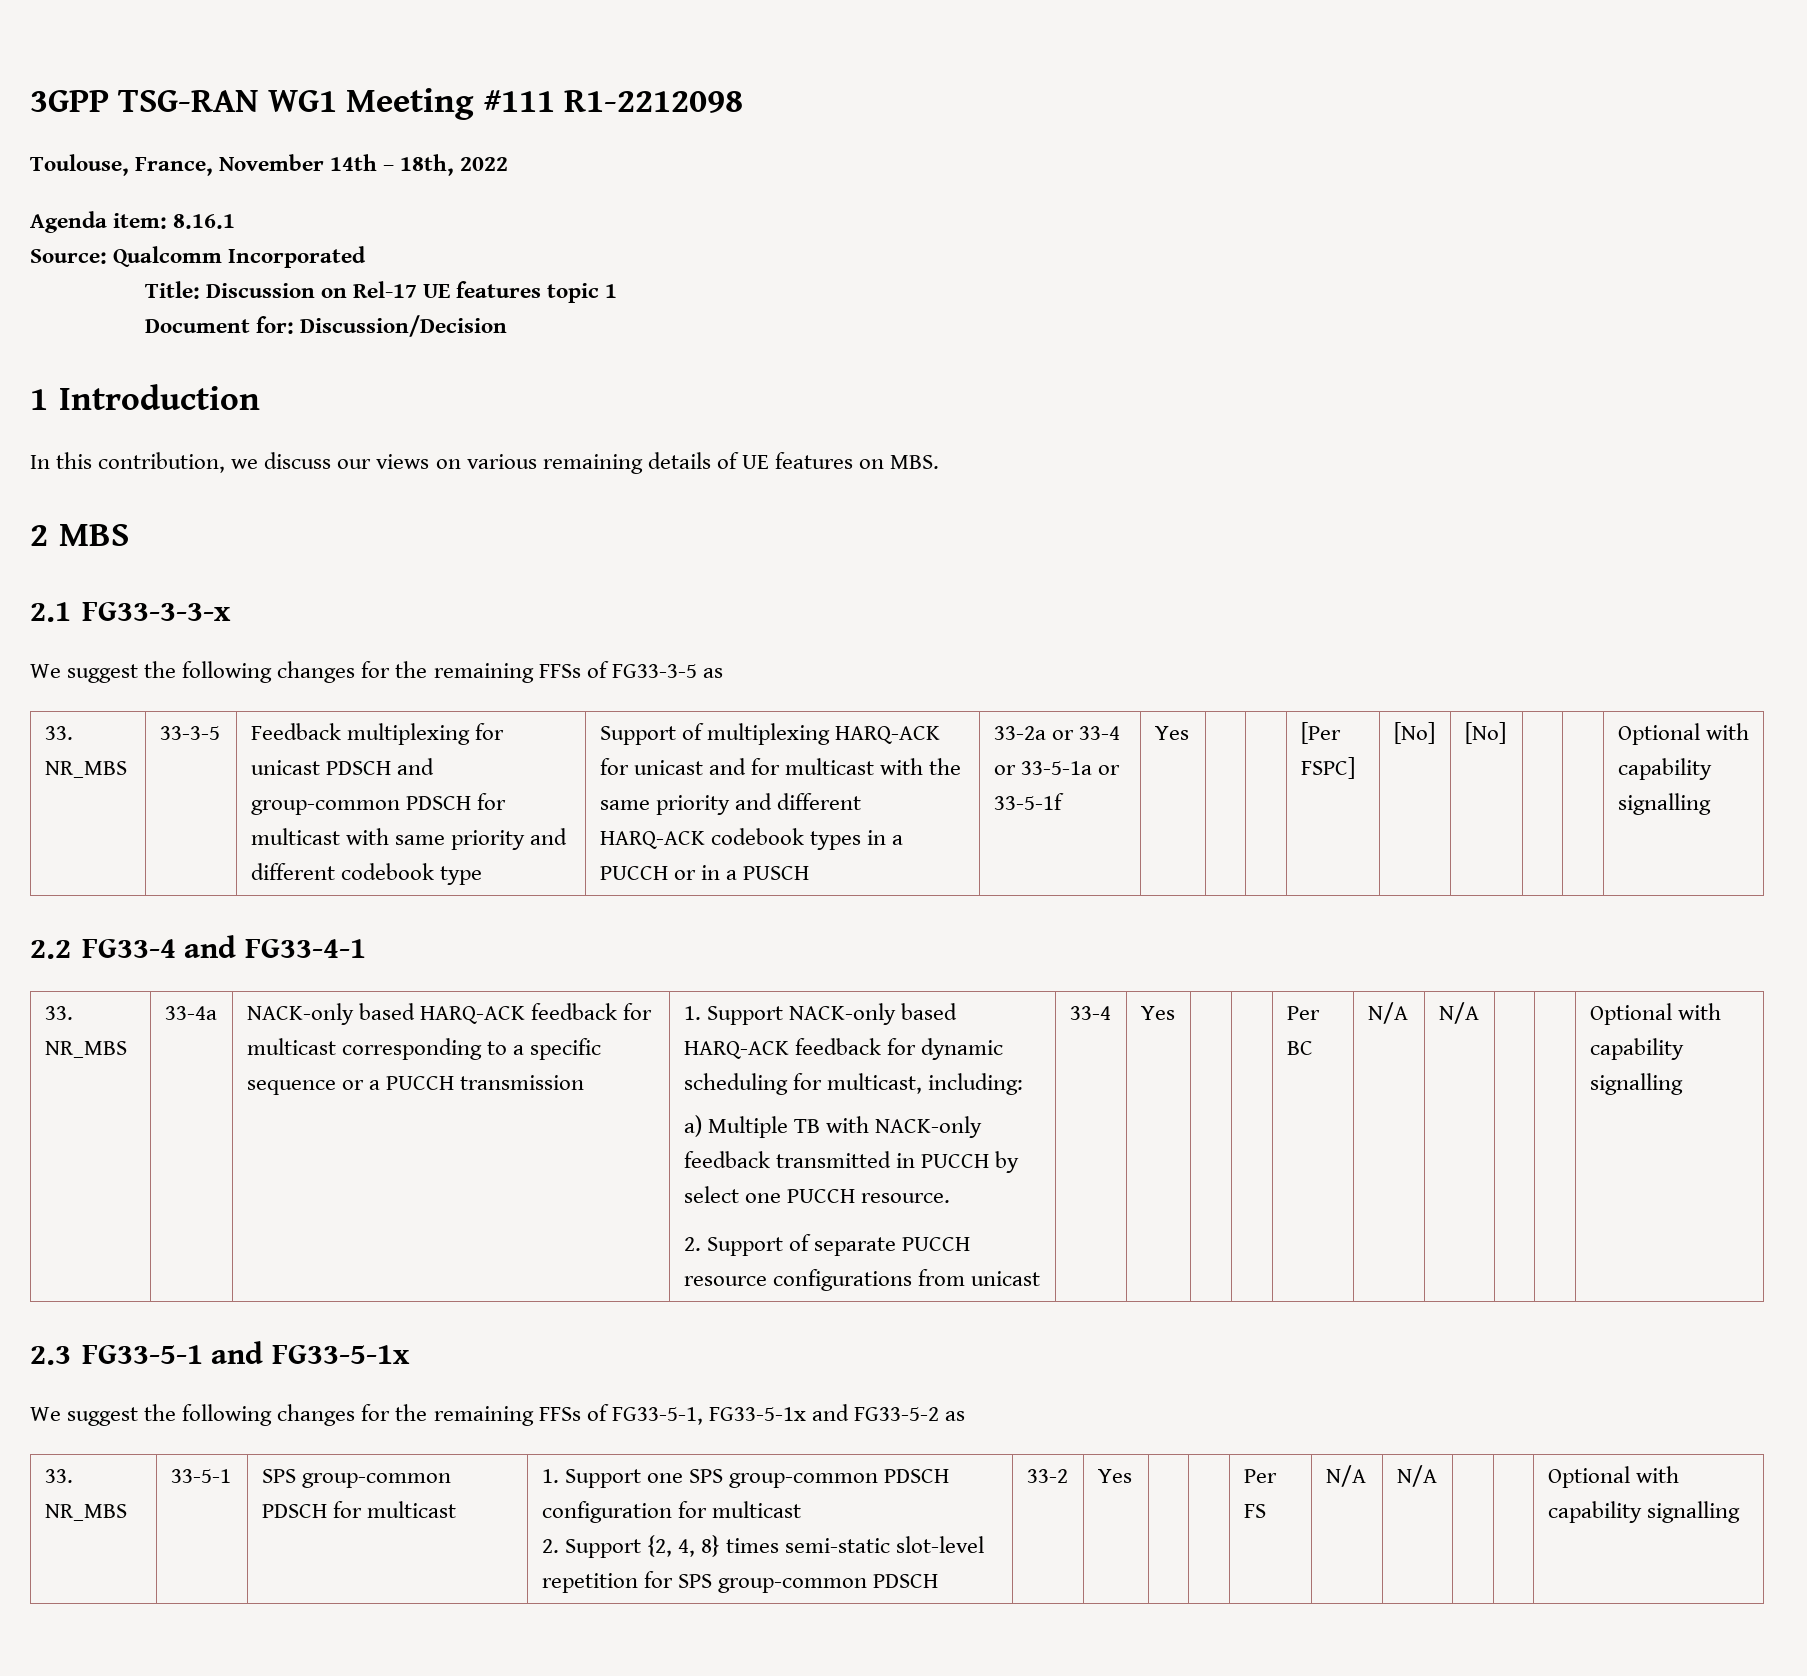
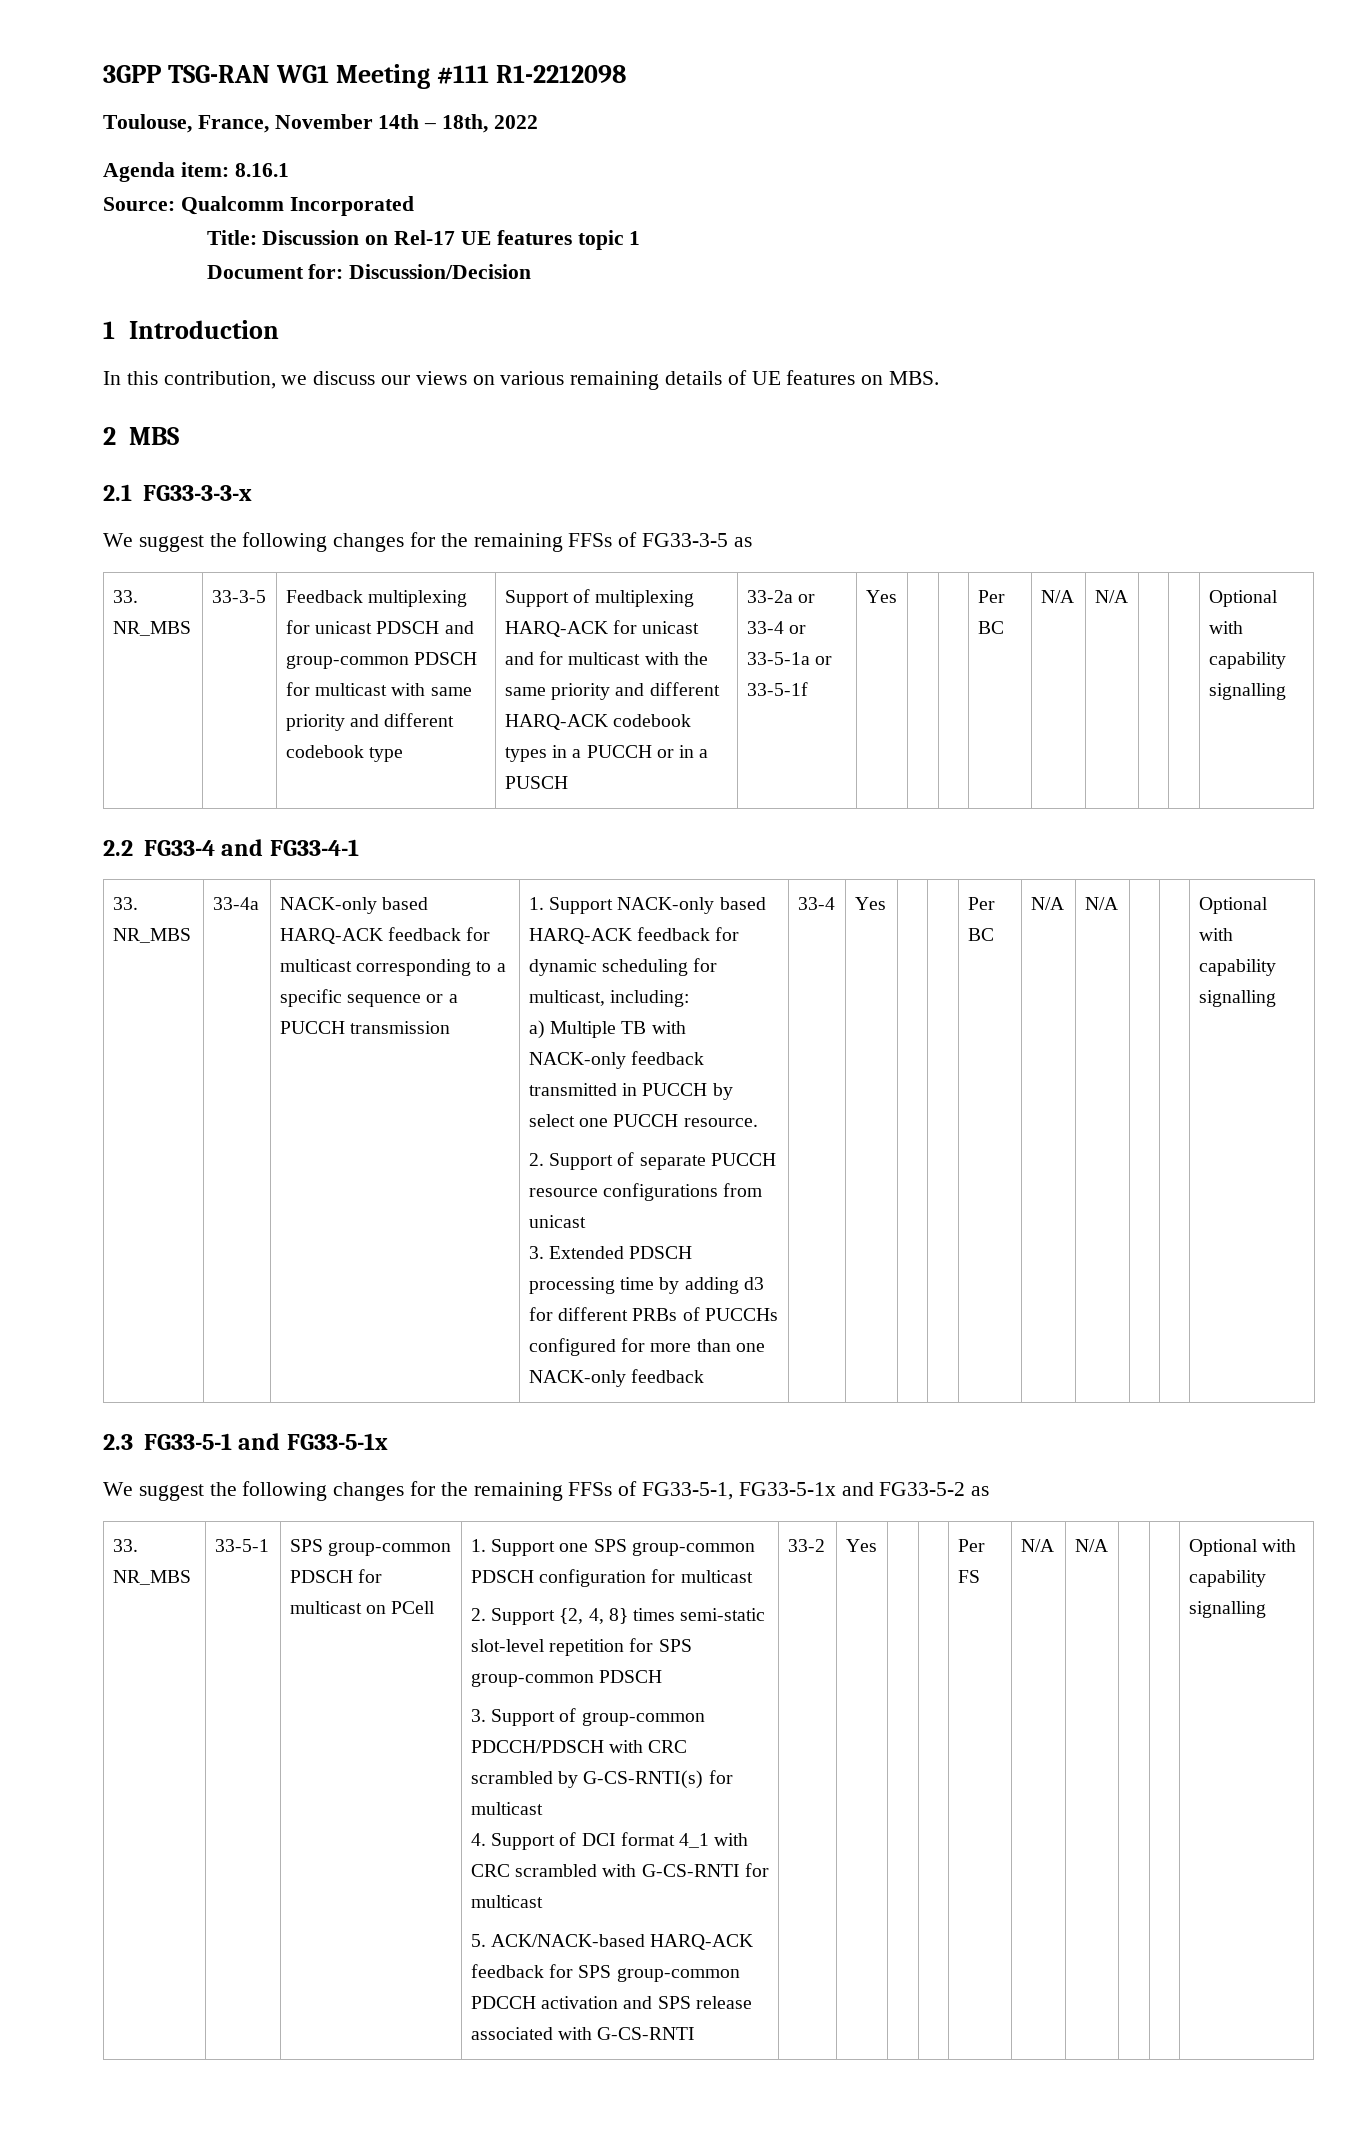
[1300,722,1341,744] [1300,757,1355,779] [1393,722,1435,744] [1464,722,1506,744] [Per FSPC] | [No] | [No] -> [977,590,1005,603] [977,621,1004,634] [1040,590,1074,603] [1094,590,1128,603] Per BC | N/A | N/A
(1040, 1278) none -> [528,1246,693,1259] [528,1277,764,1294] [528,1307,778,1321] [528,1338,765,1356] [528,1369,705,1387] // 3. Extended PDSCH processing time by adding d3 for different PRBs of PUCCHs configured for more than one NACK-only feedback
(456, 1509) none -> [366,1601,436,1614] on PCell
(938, 1581) none -> [470,1708,705,1726] [470,1740,688,1753] [470,1770,733,1789] [470,1802,543,1815] [470,1832,749,1850] [470,1863,769,1877] [470,1895,543,1908] [470,1934,754,1950] [470,1964,740,1982] [470,1996,752,2009] [470,2027,696,2040] // 3. Support of group-common PDCCH/PDSCH with CRC scrambled by G-CS-RNTI(s) for multicast // 4. Support of DCI format 4_1 with CRC scrambled with G-CS-RNTI for multicast // 5. ACK/NACK-based HARQ-ACK feedback for SPS group-common PDCCH activation and SPS release associated with G-CS-RNTI

